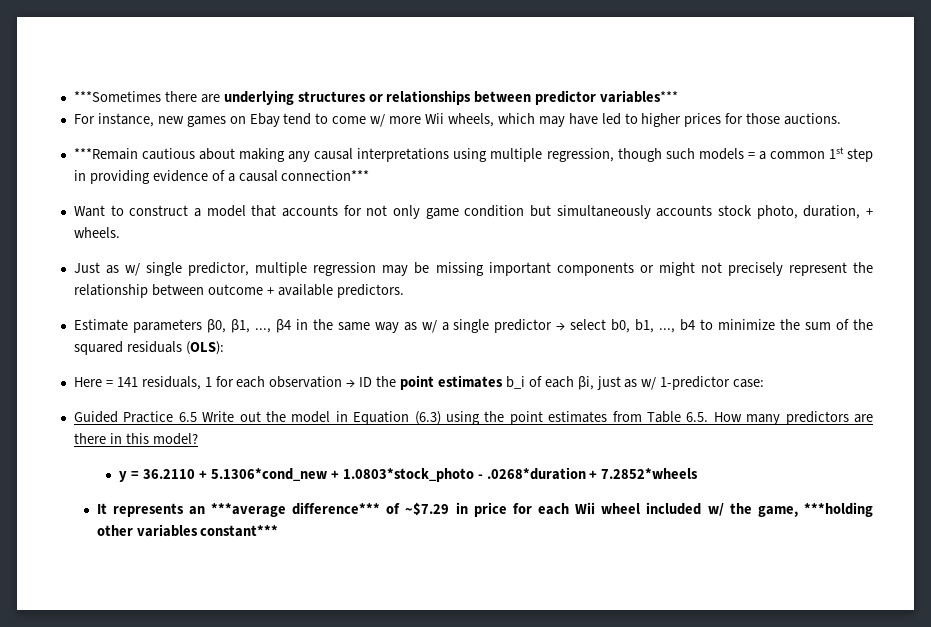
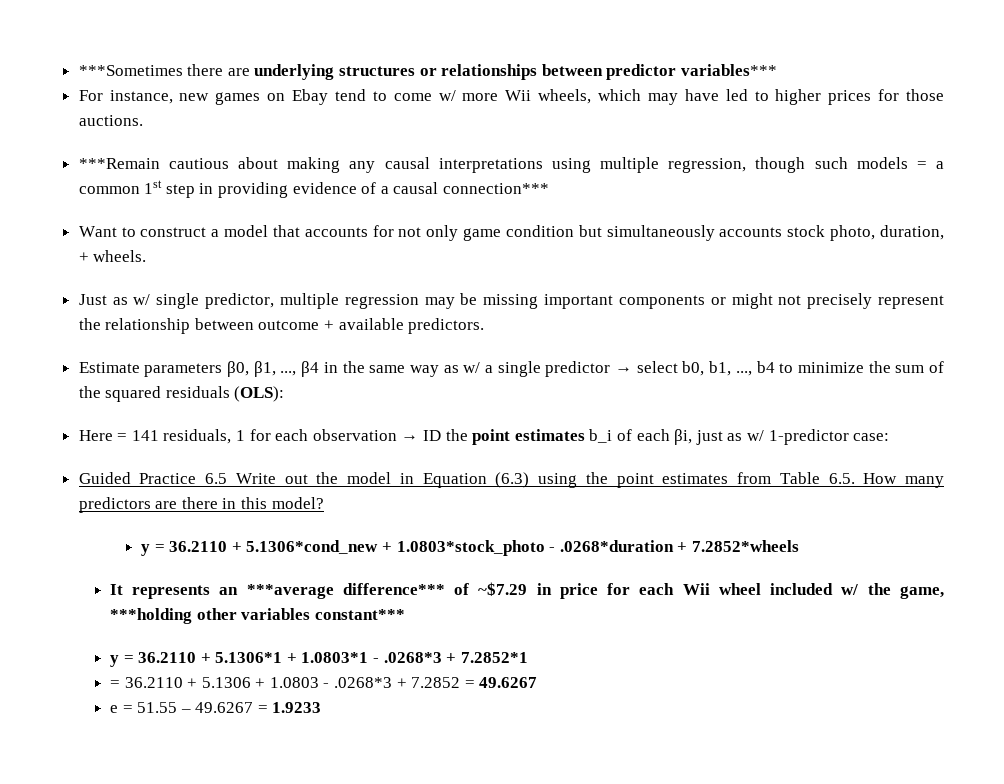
(279, 531) none -> [109,652,528,667] [109,677,538,688] [109,702,322,713] // y = 36.2110 + 5.1306*1 + 1.0803*1 - .0268*3 + 7.2852*1 // = 36.2110 + 5.1306 + 1.0803 - .0268*3 + 7.2852 = 49.6267 // e = 51.55 – 49.6267 = 1.9233

